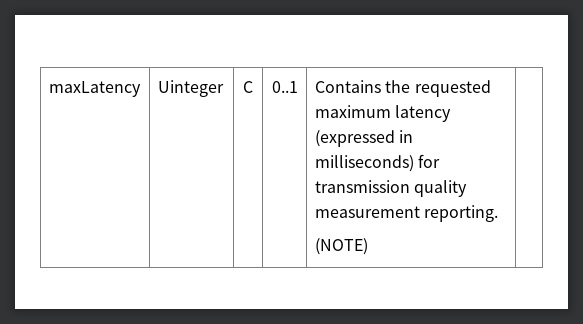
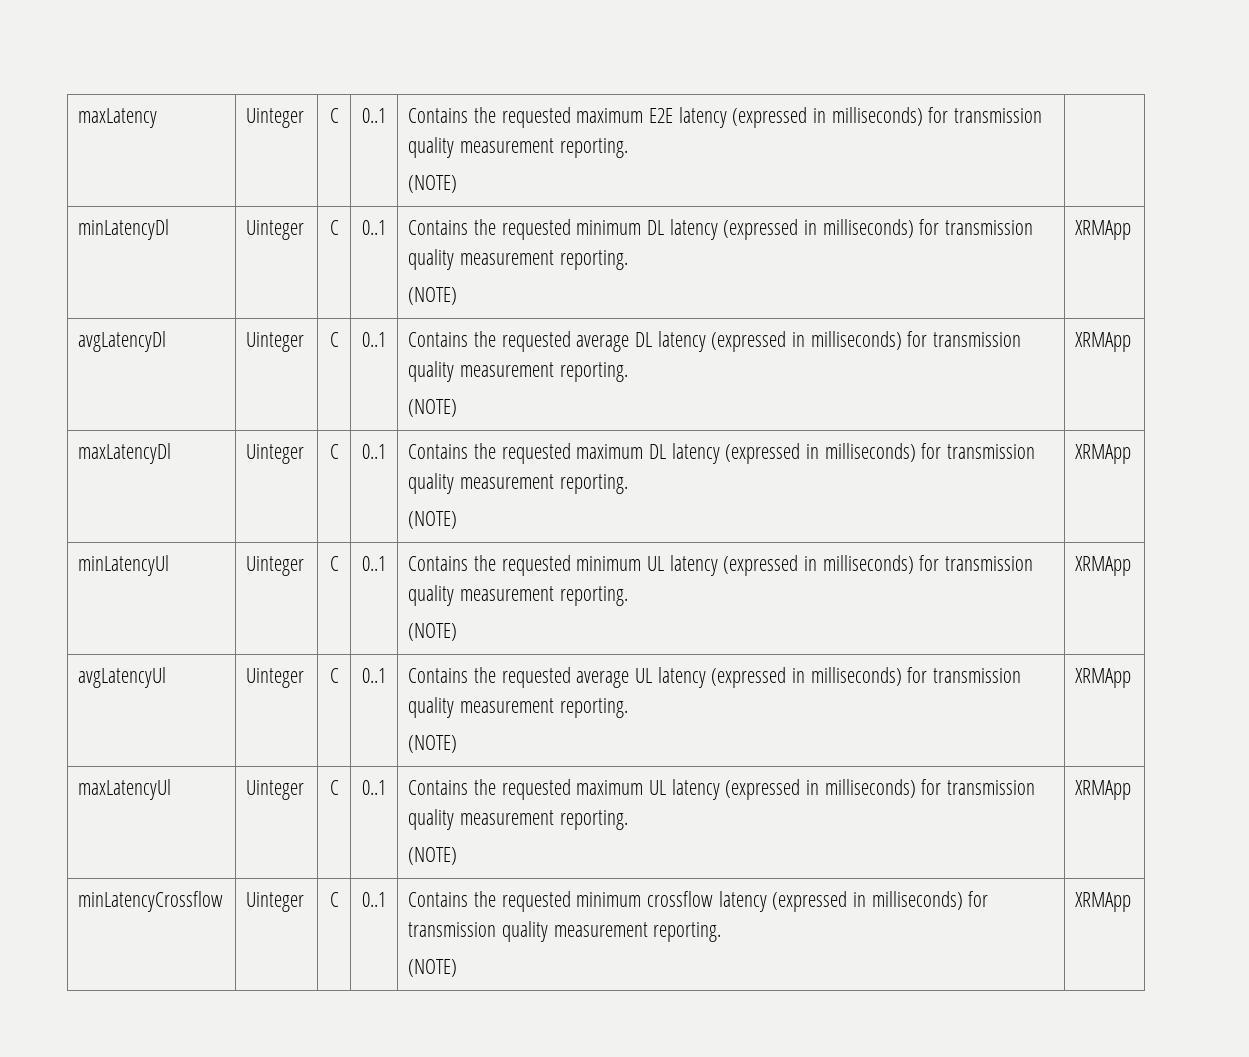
(391, 111) none -> [648,108,673,123] E2E
(368, 246) none -> [78,219,170,240] [246,220,305,240] [329,220,339,235] [362,220,386,235] [408,219,1033,240] [408,249,628,270] [408,287,458,305] [1075,220,1132,240] [78,331,167,352] [246,332,305,352] [329,332,339,347] [362,332,386,347] [408,331,1021,352] [408,361,628,382] [408,399,458,417] [1075,332,1132,352] [78,443,172,464] [246,444,305,464] [329,444,339,459] [362,444,386,459] [408,443,1035,464] [408,473,628,494] [408,511,458,529] [1075,444,1132,464] [78,555,170,576] [246,556,305,576] [329,556,339,571] [362,556,386,571] [408,555,1033,576] [408,585,628,606] [408,623,458,641] [1075,556,1132,576] [78,667,167,688] [246,668,305,688] [329,668,339,683] [362,668,386,683] [408,667,1021,688] [408,697,628,718] [408,735,458,753] [1075,668,1132,688] [78,779,172,800] [246,780,305,800] [329,780,339,795] [362,780,386,795] [408,779,1035,800] [408,809,628,830] [408,847,458,865] [1075,780,1132,800] [78,891,224,912] [246,892,305,912] [329,892,339,907] [362,892,386,907] [408,891,989,912] [408,921,722,942] [408,959,458,977] [1075,892,1132,912] // minLatencyDl | Uinteger | C | 0..1 | Contains the requested minimum DL latency (expressed in milliseconds) for transmission quality measurement reporting. // (NOTE) | XRMApp // avgLatencyDl | Uinteger | C | 0..1 | Contains the requested average DL latency (expressed in milliseconds) for transmission quality measurement reporting. // (NOTE) | XRMApp // maxLatencyDl | Uinteger | C | 0..1 | Contains the requested maximum DL latency (expressed in milliseconds) for transmission quality measurement reporting. // (NOTE) | XRMApp // minLatencyUl | Uinteger | C | 0..1 | Contains the requested minimum UL latency (expressed in milliseconds) for transmission quality measurement reporting. // (NOTE) | XRMApp // avgLatencyUl | Uinteger | C | 0..1 | Contains the requested average UL latency (expressed in milliseconds) for transmission quality measurement reporting. // (NOTE) | XRMApp // maxLatencyUl | Uinteger | C | 0..1 | Contains the requested maximum UL latency (expressed in milliseconds) for transmission quality measurement reporting. // (NOTE) | XRMApp // minLatencyCrossflow | Uinteger | C | 0..1 | Contains the requested minimum crossflow latency (expressed in milliseconds) for transmission quality measurement reporting. // (NOTE) | XRMApp

